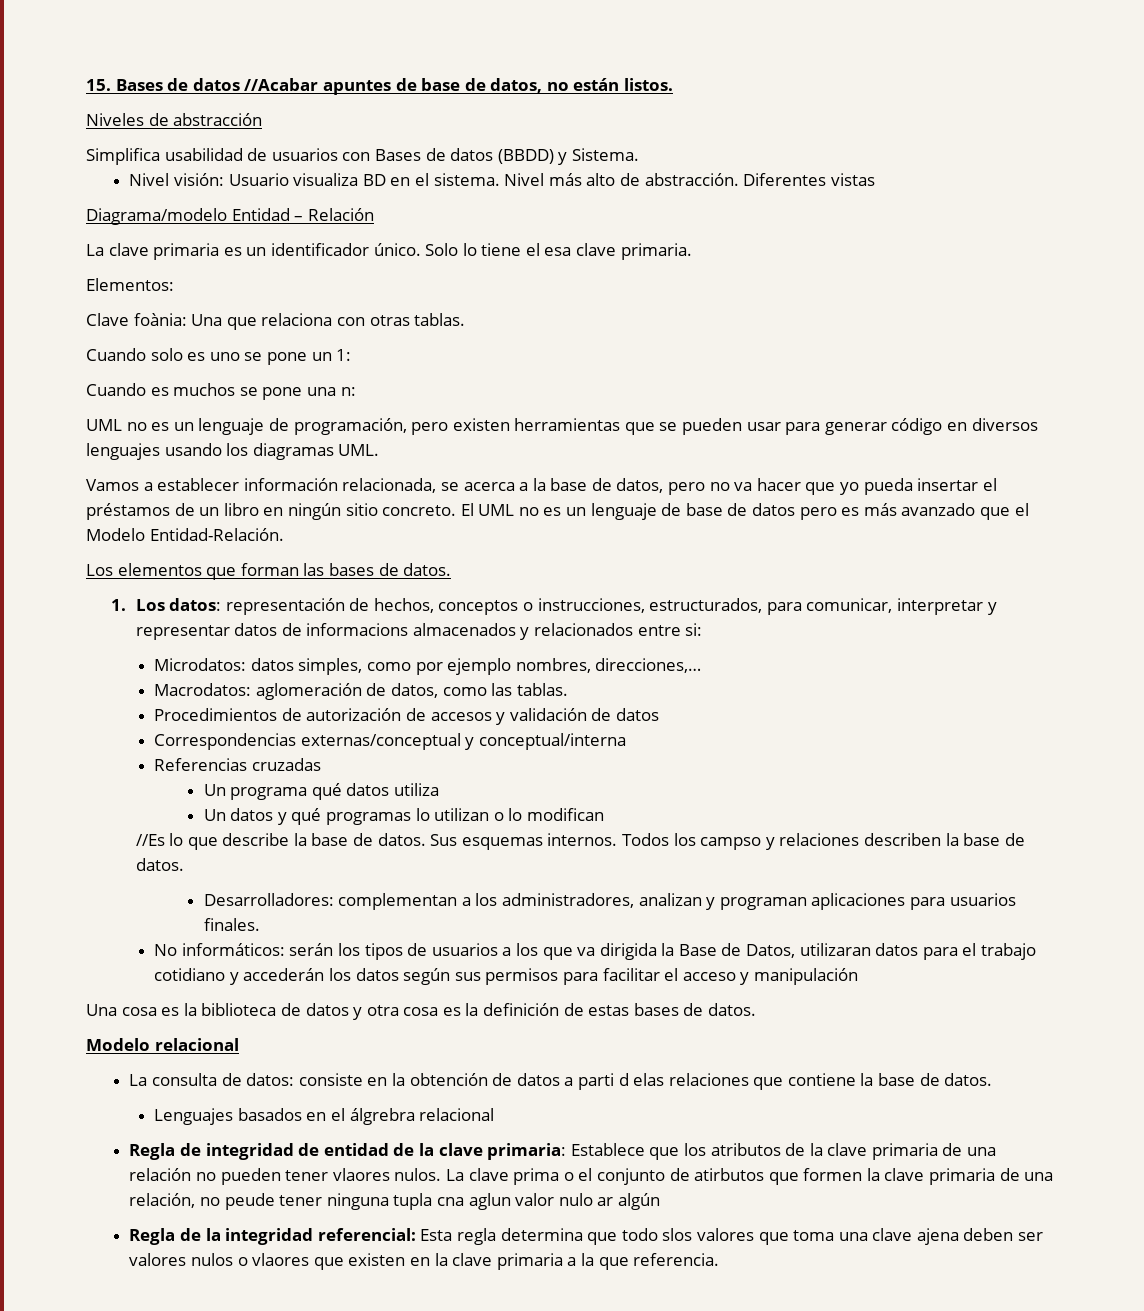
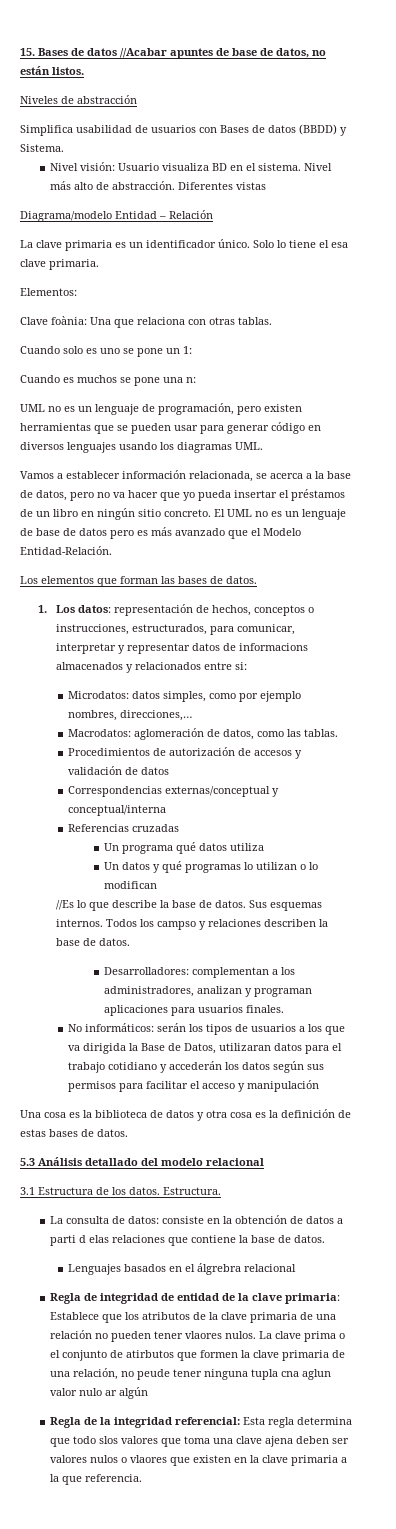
[86,1038,239,1051] Modelo relacional -> [20,1157,264,1166] [20,1187,221,1195] 5.3 Análisis detallado del modelo relacional // 3.1 Estructura de los datos. Estructura.

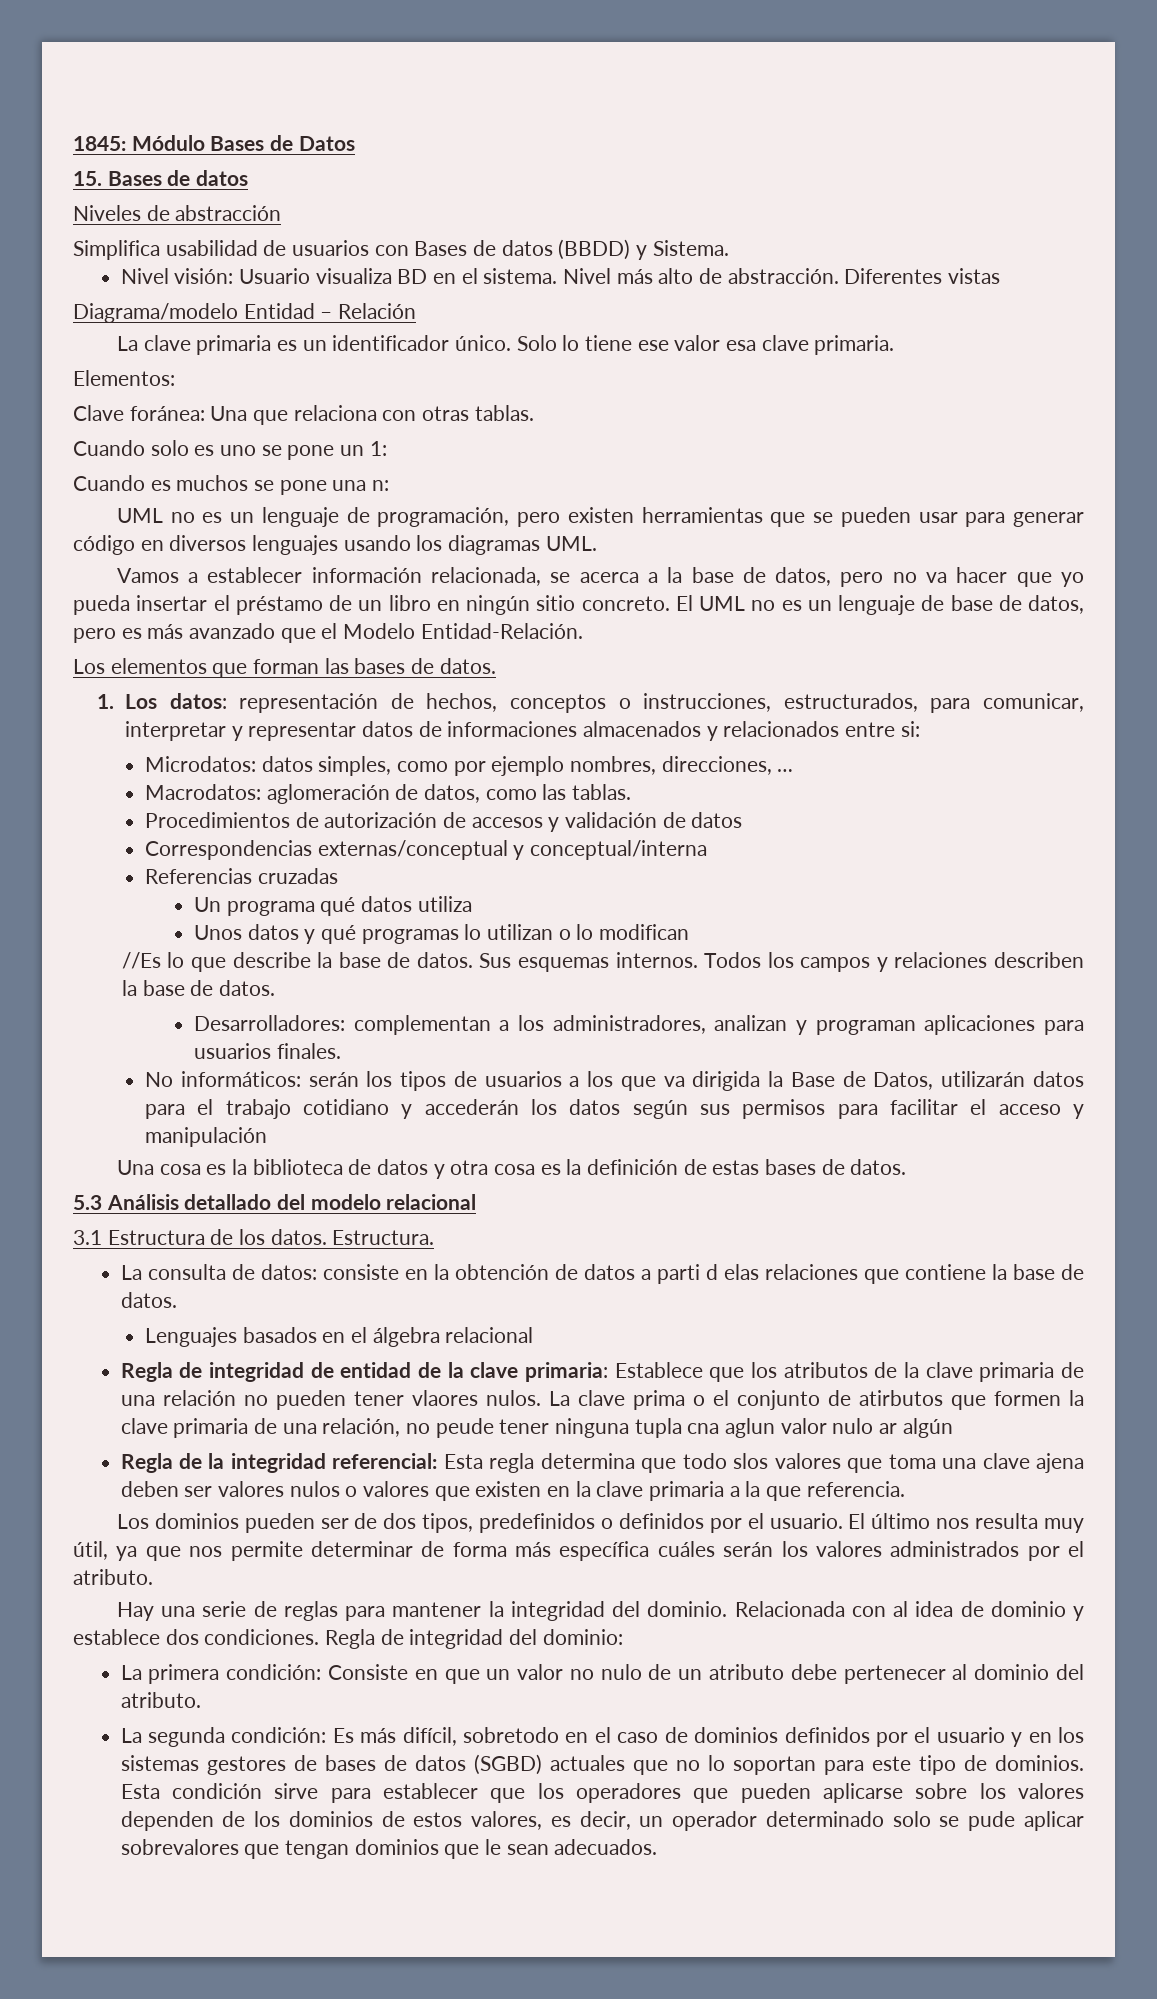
(20, 52) none -> [73,135,355,151] 1845: Módulo Bases de Datos //
[120,48,326,59] [20,66,84,75] //Acabar apuntes de base de datos, no están listos. -> (249, 178) none
[319,240,329,248] el -> [637,335,721,351] ese valor
[51,316,87,325] foània: -> [129,406,205,421] foránea:
[291,489,345,501] préstamos -> [235,596,323,615] préstamo
[79,528,107,536] datos -> [1028,595,1084,614] datos,
[239,643,309,651] informacions -> [447,721,578,737] informaciones
[120,710,193,721] direcciones,… -> [661,756,794,775] direcciones, …
[104,862,120,870] Un -> [193,925,242,940] Unos
[157,921,197,930] campso -> [800,957,871,972] campos
[219,1043,272,1051] utilizaran -> [941,1071,1026,1087] utilizarán
[197,1263,242,1275] álgrebra -> [372,1327,440,1347] álgebra
[130,1455,168,1463] vlaores -> [362,1481,429,1497] valores
(143, 1478) none -> [116,1513,1084,1533] [73,1541,1084,1561] [73,1569,153,1585] [116,1601,1084,1621] [73,1629,623,1649] [120,1664,1084,1684] [120,1692,201,1708] [120,1727,1084,1747] [120,1754,1084,1775] [120,1783,1084,1803] [120,1811,1084,1831] [120,1839,658,1859] // Los dominios pueden ser de dos tipos, predefinidos o definidos por el usuario. El último nos resulta muy útil, ya que nos permite determinar de forma más específica cuáles serán los valores administrados por el atributo. // Hay una serie de reglas para mantener la integridad del dominio. Relacionada con al idea de dominio y establece dos condiciones. Regla de integridad del dominio: // La primera condición: Consiste en que un valor no nulo de un atributo debe pertenecer al dominio del atributo. // La segunda condición: Es más difícil, sobretodo en el caso de dominios definidos por el usuario y en los sistemas gestores de bases de datos (SGBD) actuales que no lo soportan para este tipo de dominios. Esta condición sirve para establecer que los operadores que pueden aplicarse sobre los valores dependen de los dominios de estos valores, es decir, un operador determinado solo se pude aplicar sobrevalores que tengan dominios que le sean adecuados.

